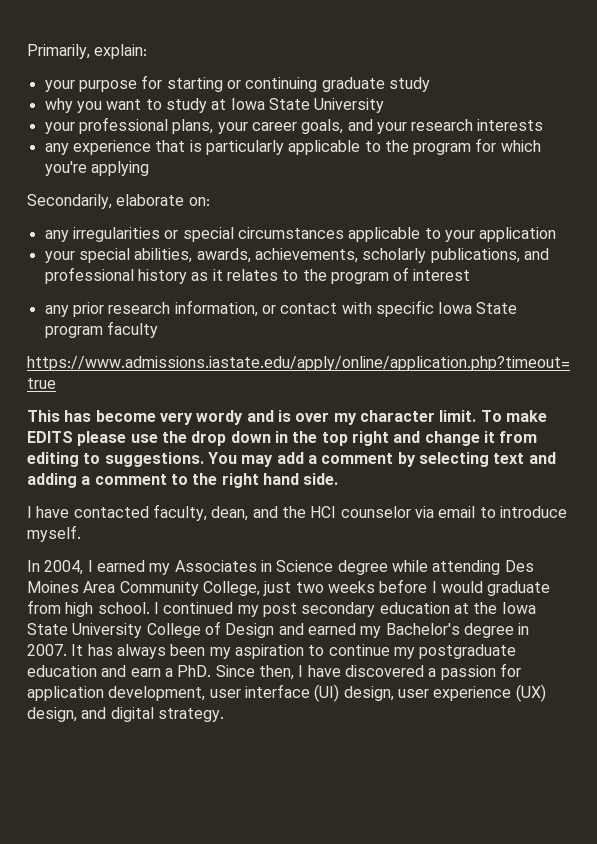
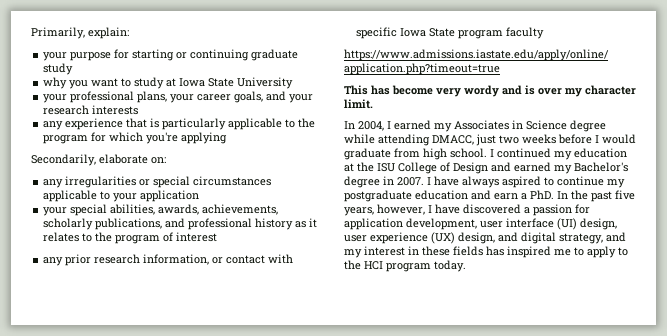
[480,410,547,422] [27,431,538,446] [27,452,556,467] [27,473,339,488] [27,504,567,521] [27,525,81,542] To make EDITS please use the drop down in the top right and change it from editing to suggestions. You may add a comment by selecting text and adding a comment to the right hand side. // I have contacted faculty, dean, and the HCI counselor via email to introduce myself. -> (373, 104) none
[504,560,534,572] [27,581,260,596] Des Moines Area Community College, -> [432,135,474,145] DMACC,
[262,602,376,617] post secondary -> (572, 155) none
[501,602,536,614] [27,623,143,638] Iowa State University -> [377,163,395,172] ISU
[71,644,304,659] It has always been my aspiration -> [427,176,541,188] I have always aspired
[215,665,294,680] Since then, -> [557,190,635,202] [344,204,425,216] In the past five years, however,
[157,708,224,722] strategy. -> [559,232,626,244] [344,246,628,258] [344,260,466,272] strategy, and my interest in these fields has inspired me to apply to the HCI program today.

